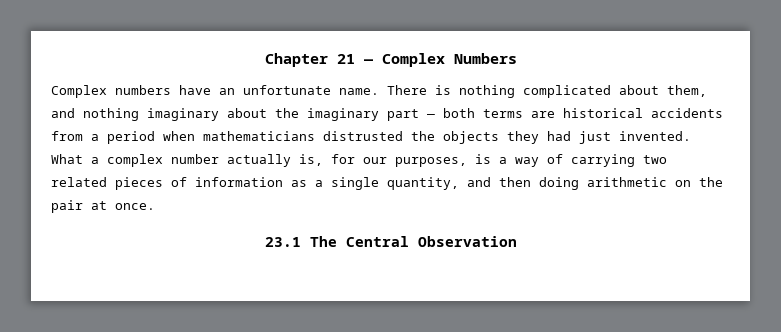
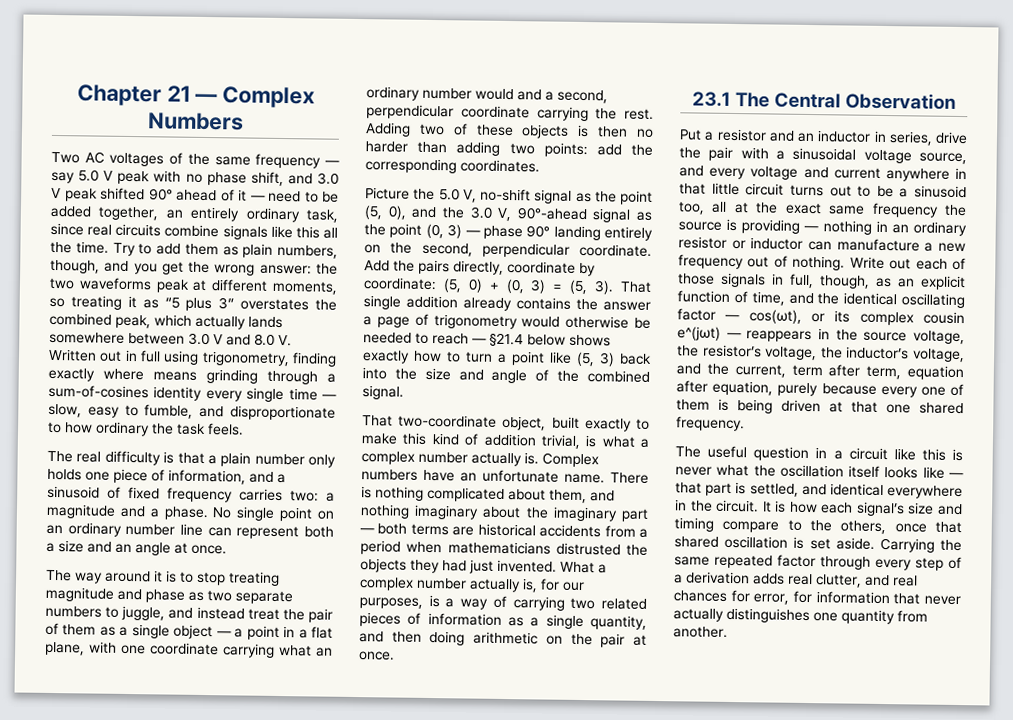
(517, 58) none -> [51,151,341,169] [51,169,339,187] [51,187,339,203] [50,205,338,223] [50,222,339,240] [50,241,338,259] [50,259,338,276] [49,277,338,295] [49,295,337,312] [49,312,283,330] [49,331,292,347] [48,348,337,367] [48,367,336,385] [48,384,337,403] [48,403,336,421] [47,421,244,437] [47,450,336,468] [47,468,286,485] [47,485,335,503] [46,503,334,522] [46,522,334,540] [46,540,227,556] [46,569,280,587] [45,586,293,605] [45,605,333,623] [45,622,334,641] [45,641,333,658] [366,86,608,104] [366,104,654,122] [365,122,654,139] [365,141,653,158] [365,158,540,174] [365,187,653,205] [364,205,652,223] [364,223,653,241] [364,242,652,258] [364,259,596,277] [363,277,652,295] [363,295,651,312] [363,313,651,330] [363,332,611,348] [362,350,652,367] [362,367,650,384] [362,385,404,400] [362,414,650,432] [361,432,649,449] [361,451,539,467] Two AC voltages of the same frequency — say 5.0 V peak with no phase shift, and 3.0 V peak shifted 90° ahead of it — need to be added together, an entirely ordinary task, since real circuits combine signals like this all the time. Try to add them as plain numbers, though, and you get the wrong answer: the two waveforms peak at different moments, so treating it as “5 plus 3” overstates the combined peak, which actually lands somewhere between 3.0 V and 8.0 V. Written out in full using trigonometry, finding exactly where means grinding through a sum-of-cosines identity every single time — slow, easy to fumble, and disproportionate to how ordinary the task feels. // The real difficulty is that a plain number only holds one piece of information, and a sinusoid of fixed frequency carries two: a magnitude and a phase. No single point on an ordinary number line can represent both a size and an angle at once. // The way around it is to stop treating magnitude and phase as two separate numbers to juggle, and instead treat the pair of them as a single object — a point in a flat plane, with one coordinate carrying what an ordinary number would and a second, perpendicular coordinate carrying the rest. Adding two of these objects is then no harder than adding two points: add the corresponding coordinates. // Picture the 5.0 V, no-shift signal as the point (5, 0), and the 3.0 V, 90°-ahead signal as the point (0, 3) — phase 90° landing entirely on the second, perpendicular coordinate. Add the pairs directly, coordinate by coordinate: (5, 0) + (0, 3) = (5, 3). That single addition already contains the answer a page of trigonometry would otherwise be needed to reach — §21.4 below shows exactly how to turn a point like (5, 3) back into the size and angle of the combined signal. // That two-coordinate object, built exactly to make this kind of addition trivial, is what a complex number actually is.
(517, 241) none -> [679,128,968,146] [679,146,967,165] [679,165,967,182] [679,182,967,199] [678,201,967,218] [678,218,967,237] [678,236,966,253] [678,254,966,271] [678,272,966,291] [677,290,965,309] [677,308,965,326] [677,326,965,345] [677,344,965,363] [676,363,964,381] [676,380,964,398] [676,398,964,415] [676,416,745,432] [675,445,963,462] [675,464,964,479] [675,482,963,500] [675,499,963,517] [674,517,962,535] [674,535,962,553] [674,554,962,571] [674,571,918,588] [673,589,961,606] [673,607,928,625] [673,626,728,638] // Put a resistor and an inductor in series, drive the pair with a sinusoidal voltage source, and every voltage and current anywhere in that little circuit turns out to be a sinusoid too, all at the exact same frequency the source is providing — nothing in an ordinary resistor or inductor can manufacture a new frequency out of nothing. Write out each of those signals in full, though, as an explicit function of time, and the identical oscillating factor — cos(ωt), or its complex cousin e^(jωt) — reappears in the source voltage, the resistor’s voltage, the inductor’s voltage, and the current, term after term, equation after equation, purely because every one of them is being driven at that one shared frequency. // The useful question in a circuit like this is never what the oscillation itself looks like — that part is settled, and identical everywhere in the circuit. It is how each signal’s size and timing compare to the others, once that shared oscillation is set aside. Carrying the same repeated factor through every step of a derivation adds real clutter, and real chances for error, for information that never actually distinguishes one quantity from another.

